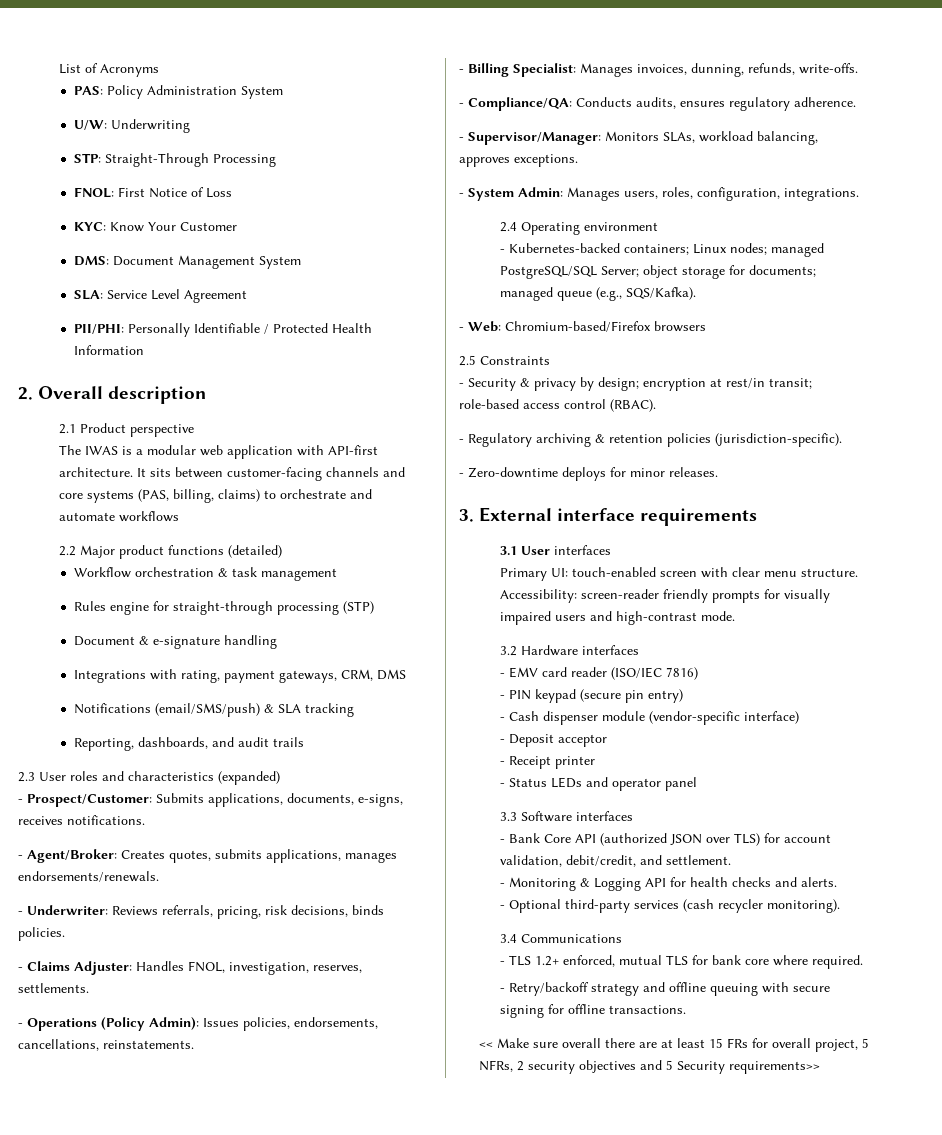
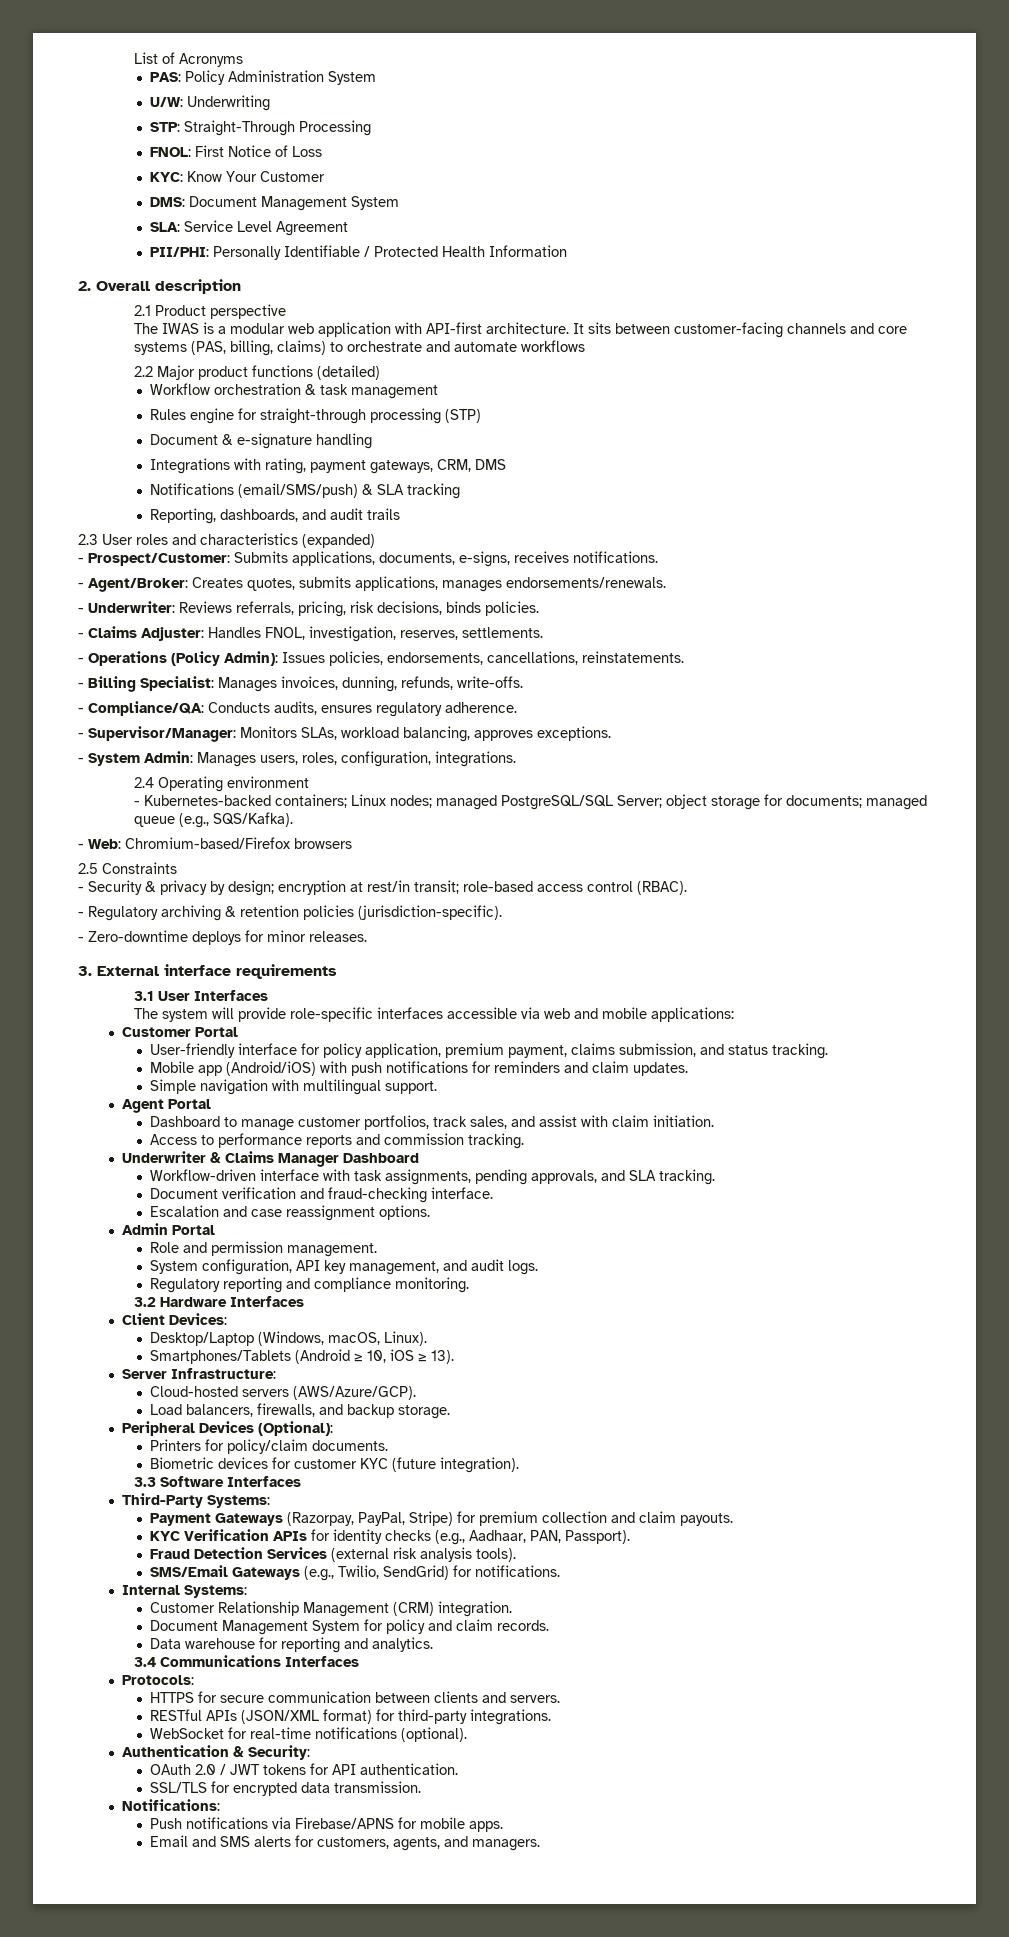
[553,545,611,555] [499,567,858,581] [499,589,830,603] [499,611,735,625] [499,645,639,656] [499,667,698,680] [499,689,683,703] [499,711,799,725] [499,734,607,747] [499,756,595,769] [499,777,697,791] [499,811,633,822] [499,833,831,846] [499,855,731,867] [499,877,837,891] [499,899,840,913] [499,934,622,943] [499,955,863,969] [499,982,830,996] [499,1004,686,1018] [479,1038,870,1052] [479,1060,821,1074] interfaces // Primary UI: touch-enabled screen with clear menu structure. Accessibility: screen-reader friendly prompts for visually impaired users and high-contrast mode. // 3.2 Hardware interfaces // - EMV card reader (ISO/IEC 7816) // - PIN keypad (secure pin entry) // - Cash dispenser module (vendor-specific interface) // - Deposit acceptor // - Receipt printer // - Status LEDs and operator panel // 3.3 Software interfaces // - Bank Core API (authorized JSON over TLS) for account validation, debit/credit, and settlement. // - Monitoring & Logging API for health checks and alerts. // - Optional third-party services (cash recycler monitoring). // 3.4 Communications // - TLS 1.2+ enforced, mutual TLS for bank core where required. // - Retry/backoff strategy and offline queuing with secure signing for offline transactions. // << Make sure overall there are at least 15 FRs for overall project, 5 NFRs, 2 security objectives and 5 Security requirements>> -> [193,990,268,1001] [133,1007,734,1022] [121,1027,238,1037] [149,1043,828,1059] [149,1061,688,1076] [149,1079,437,1095] [121,1099,211,1113] [149,1115,714,1131] [149,1133,524,1149] [121,1151,419,1167] [149,1169,715,1185] [149,1187,493,1203] [149,1205,430,1221] [121,1223,215,1235] [149,1241,377,1257] [149,1259,538,1275] [149,1277,469,1293] [133,1296,304,1307] [121,1313,227,1325] [149,1331,427,1346] [149,1349,454,1364] [121,1368,276,1379] [149,1386,416,1400] [149,1403,450,1419] [121,1421,333,1436] [149,1439,388,1454] [149,1457,519,1473] [133,1476,301,1487] [121,1493,270,1508] [149,1511,733,1526] [149,1529,630,1545] [149,1547,516,1562] [149,1565,560,1581] [121,1585,247,1598] [149,1601,512,1617] [149,1619,549,1635] [149,1637,433,1653] [133,1655,359,1667] [121,1675,194,1685] [149,1691,560,1703] [149,1709,551,1725] [149,1727,467,1742] [121,1745,310,1760] [149,1763,458,1775] [149,1781,421,1796] [121,1799,220,1811] [149,1817,503,1832] [149,1835,540,1851] Interfaces // The system will provide role-specific interfaces accessible via web and mobile applications: // Customer Portal // User-friendly interface for policy application, premium payment, claims submission, and status tracking. // Mobile app (Android/iOS) with push notifications for reminders and claim updates. // Simple navigation with multilingual support. // Agent Portal // Dashboard to manage customer portfolios, track sales, and assist with claim initiation. // Access to performance reports and commission tracking. // Underwriter & Claims Manager Dashboard // Workflow-driven interface with task assignments, pending approvals, and SLA tracking. // Document verification and fraud-checking interface. // Escalation and case reassignment options. // Admin Portal // Role and permission management. // System configuration, API key management, and audit logs. // Regulatory reporting and compliance monitoring. // 3.2 Hardware Interfaces // Client Devices: // Desktop/Laptop (Windows, macOS, Linux). // Smartphones/Tablets (Android ≥ 10, iOS ≥ 13). // Server Infrastructure: // Cloud-hosted servers (AWS/Azure/GCP). // Load balancers, firewalls, and backup storage. // Peripheral Devices (Optional): // Printers for policy/claim documents. // Biometric devices for customer KYC (future integration). // 3.3 Software Interfaces // Third-Party Systems: // Payment Gateways (Razorpay, PayPal, Stripe) for premium collection and claim payouts. // KYC Verification APIs for identity checks (e.g., Aadhaar, PAN, Passport). // Fraud Detection Services (external risk analysis tools). // SMS/Email Gateways (e.g., Twilio, SendGrid) for notifications. // Internal Systems: // Customer Relationship Management (CRM) integration. // Document Management System for policy and claim records. // Data warehouse for reporting and analytics. // 3.4 Communications Interfaces // Protocols: // HTTPS for secure communication between clients and servers. // RESTful APIs (JSON/XML format) for third-party integrations. // WebSocket for real-time notifications (optional). // Authentication & Security: // OAuth 2.0 / JWT tokens for API authentication. // SSL/TLS for encrypted data transmission. // Notifications: // Push notifications via Firebase/APNS for mobile apps. // Email and SMS alerts for customers, agents, and managers.

